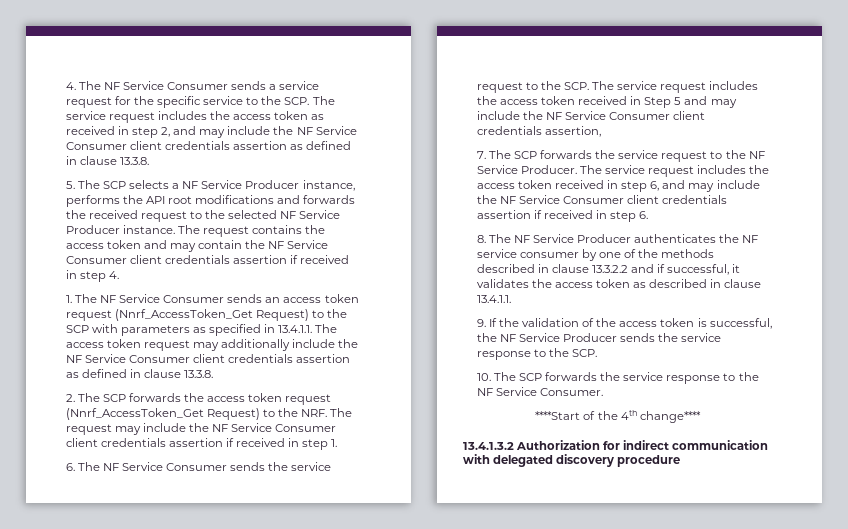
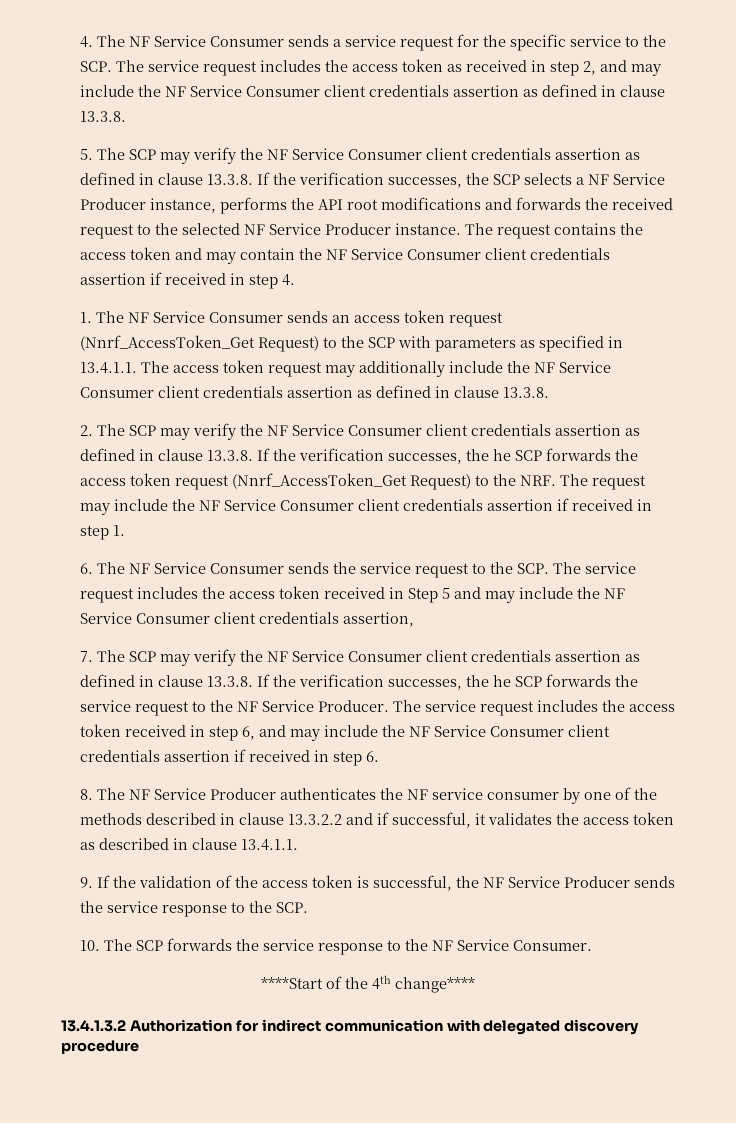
(126, 185) none -> [159,147,640,164] [79,172,520,188] may verify the NF Service Consumer client credentials assertion as defined in clause 13.3.8. If the verification successes, the SCP
(126, 398) none -> [159,423,640,440] [79,448,542,464] may verify the NF Service Consumer client credentials assertion as defined in clause 13.3.8. If the verification successes, the he SCP
(537, 155) none -> [159,649,640,666] [79,674,542,690] may verify the NF Service Consumer client credentials assertion as defined in clause 13.3.8. If the verification successes, the he SCP

